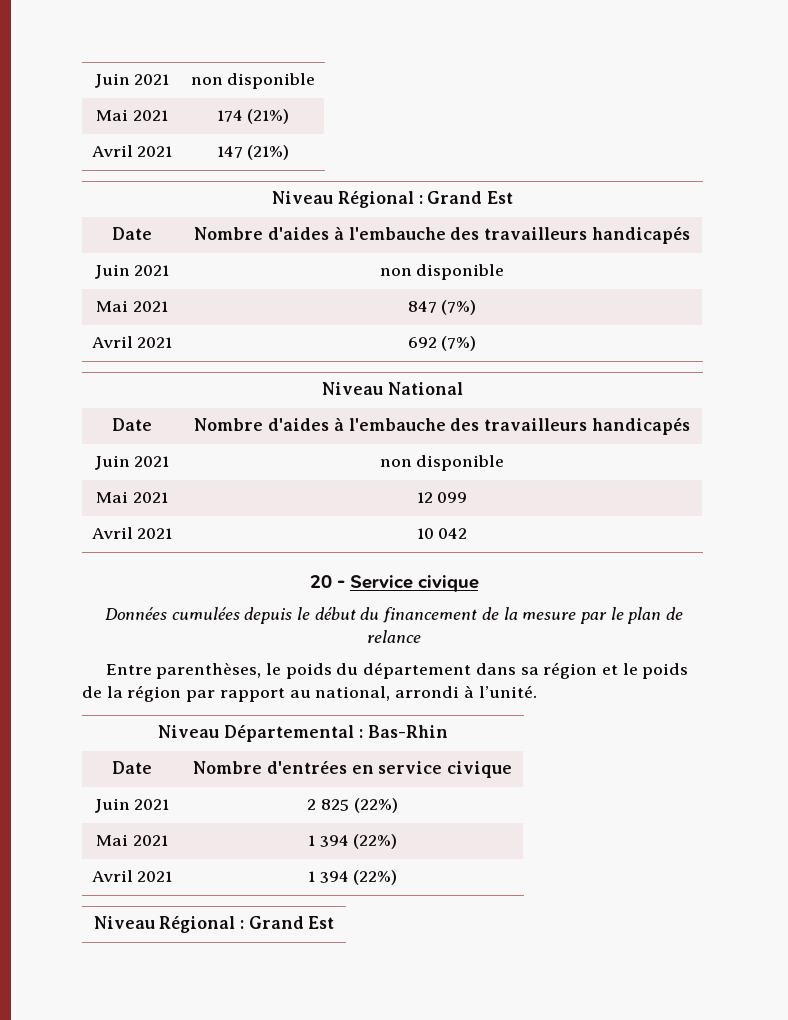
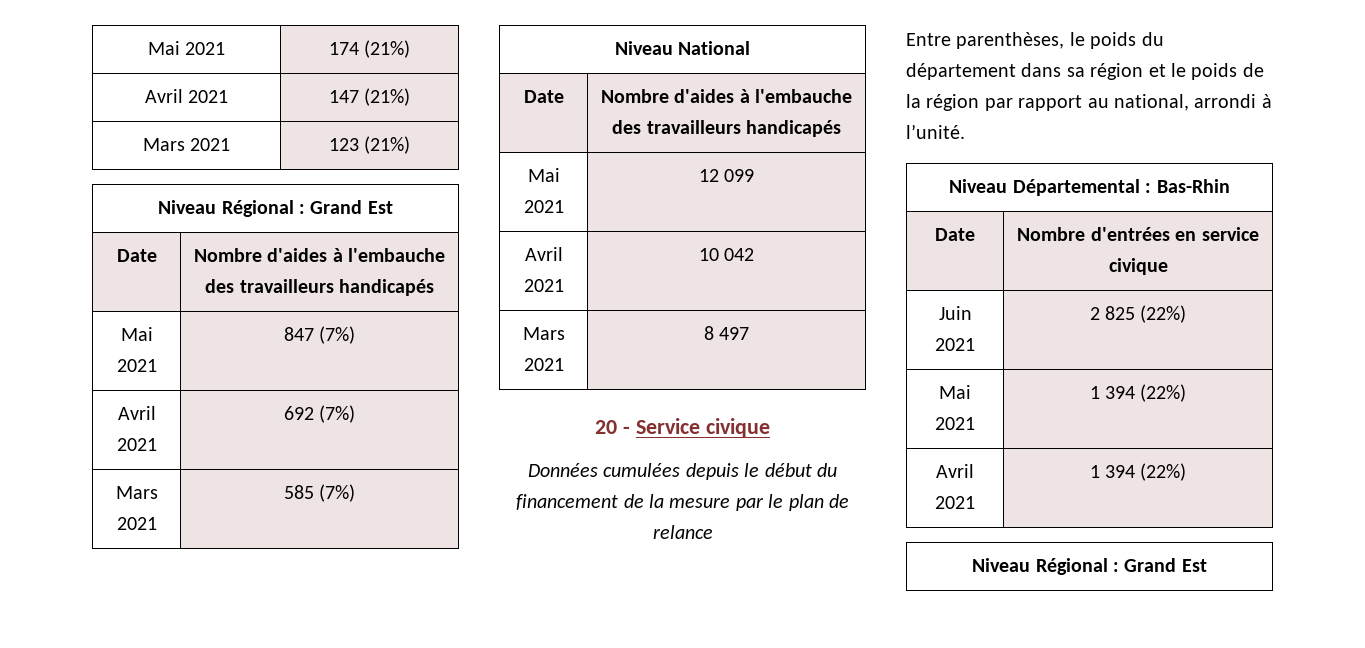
[94,73,170,88] [190,73,316,89] Juin 2021 | non disponible // -> (147, 48) none
(290, 152) none -> [142,138,231,151] [328,136,411,154] // Mars 2021 | 123 (21%)
[94,264,170,279] [379,264,505,280] // Juin 2021 | non disponible -> (434, 287) none
(477, 343) none -> [115,486,158,499] [116,517,157,530] [283,484,356,502] // Mars 2021 | 585 (7%)
[94,455,170,470] [379,455,505,471] // Juin 2021 | non disponible -> (841, 128) none
(468, 533) none -> [522,327,565,340] [523,358,564,371] [703,326,750,340] // Mars 2021 | 8 497

